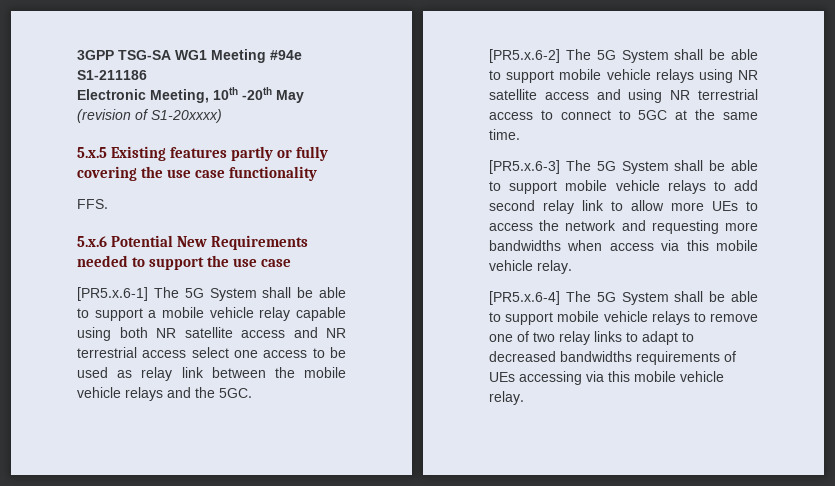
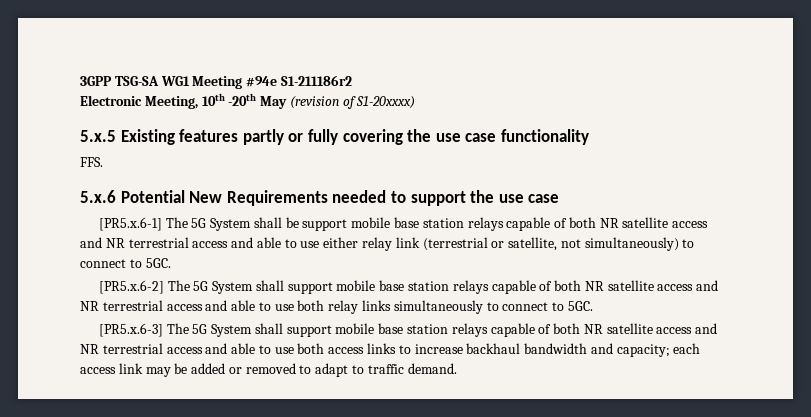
[77,70,147,80] S1-211186 -> [280,75,352,86] S1-211186r2
[319,287,346,298] [77,307,346,321] [77,327,346,341] [77,347,346,358] [77,367,346,381] [77,387,215,401] able to support a mobile vehicle relay capable using both NR satellite access and NR terrestrial access select one access to be used as relay link between the mobile vehicle relays and the -> [302,217,709,231] [80,237,695,251] [80,259,142,268] support mobile base station relays capable of both NR satellite access and NR terrestrial access and able to use either relay link (terrestrial or satellite, not simultaneously) to connect to
[709,49,758,60] [489,69,758,83] [489,89,758,103] [489,109,758,120] [489,129,520,140] be able to support mobile vehicle relays using NR satellite access and using NR terrestrial access to connect to 5GC at the same time. -> [287,280,719,294] [80,300,593,314] support mobile base station relays capable of both NR satellite access and NR terrestrial access and able to use both relay links simultaneously to connect to 5GC.
[709,160,758,171] [489,180,758,194] [489,200,758,214] [489,220,758,234] [489,240,758,251] [489,260,572,274] [489,291,758,305] [489,311,758,325] [489,331,694,345] [489,351,736,365] [489,371,724,385] [489,391,524,405] be able to support mobile vehicle relays to add second relay link to allow more UEs to access the network and requesting more bandwidths when access via this mobile vehicle relay. // [PR5.x.6-4] The 5G System shall be able to support mobile vehicle relays to remove one of two relay links to adapt to decreased bandwidths requirements of UEs accessing via this mobile vehicle relay. -> [286,323,718,337] [80,343,701,357] [80,363,457,377] support mobile base station relays capable of both NR satellite access and NR terrestrial access and able to use both access links to increase backhaul bandwidth and capacity; each access link may be added or removed to adapt to traffic demand.

